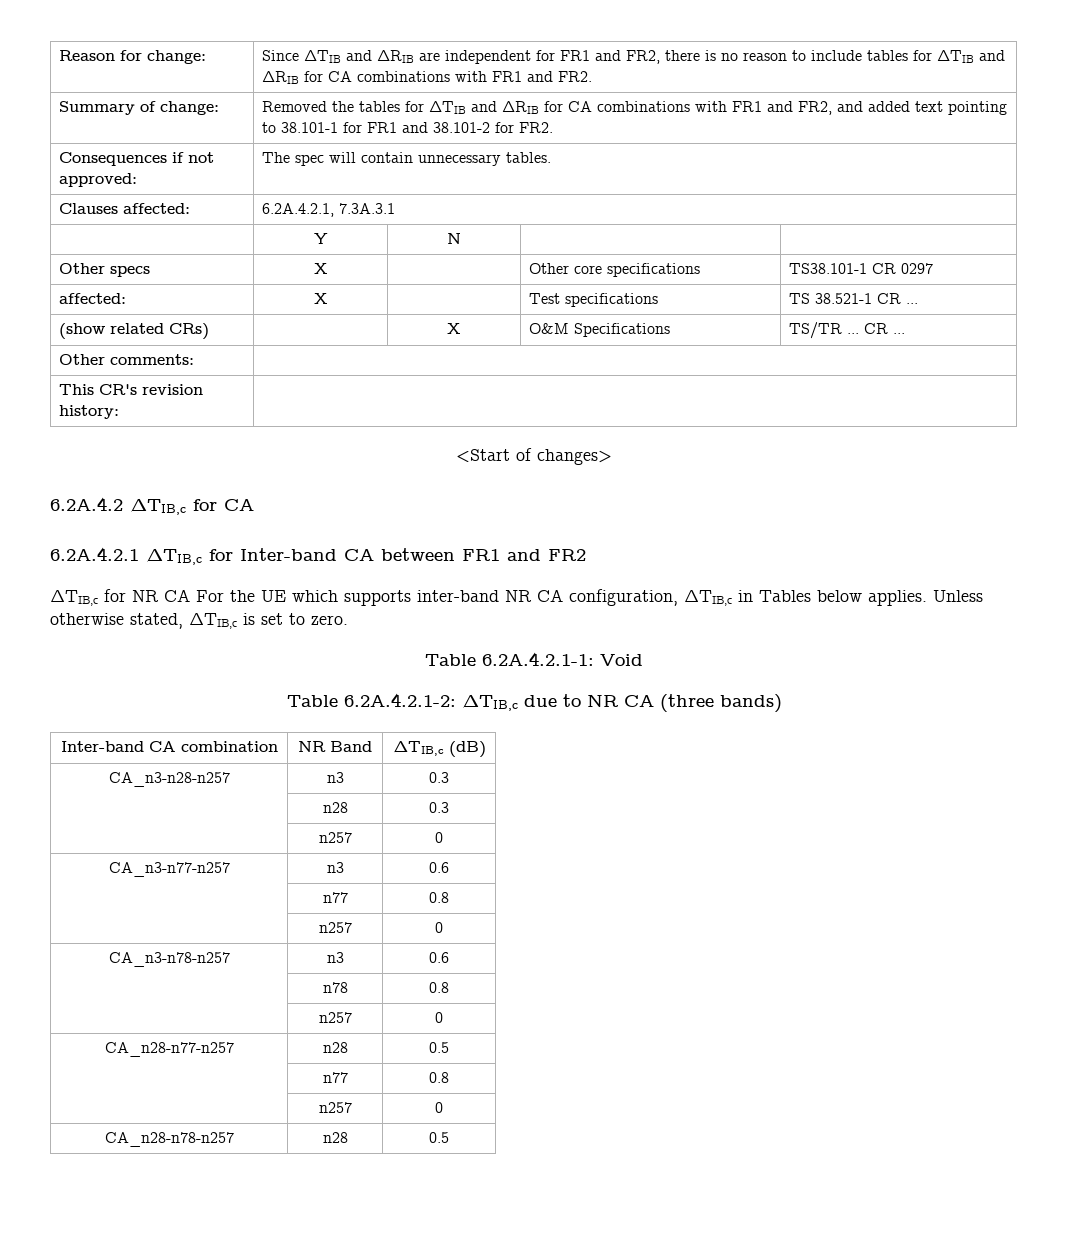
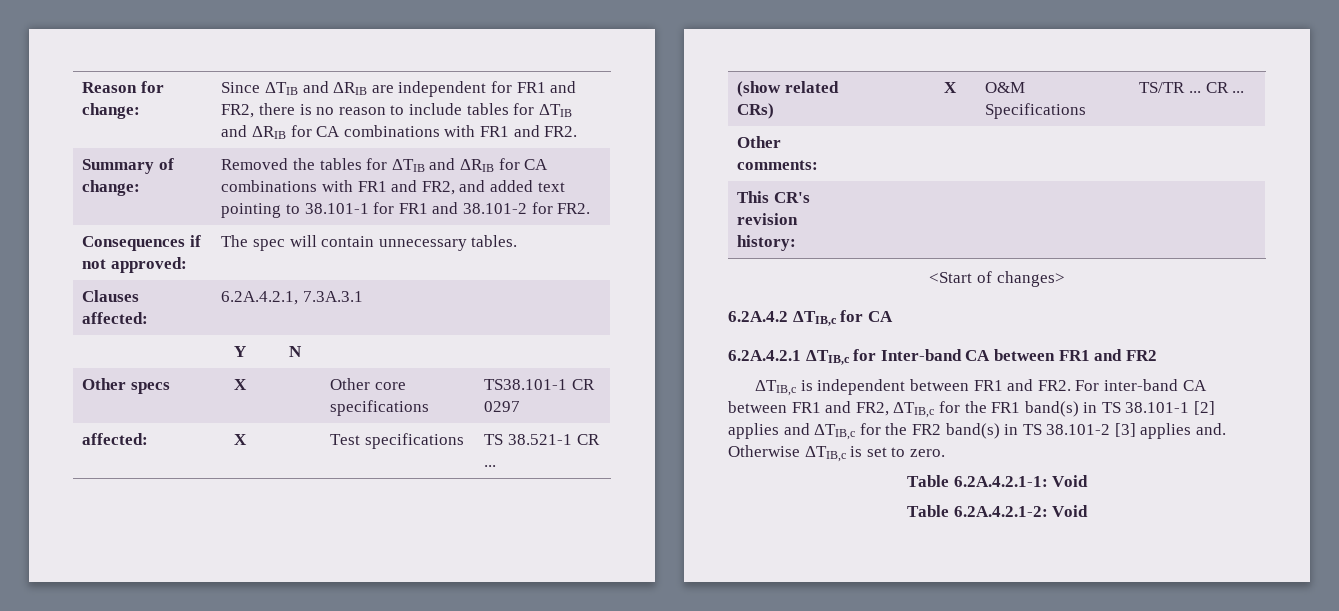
[104,589,983,606] [50,613,183,629] for NR CA For the UE which supports inter-band NR CA configuration, ΔTIB,c in Tables below applies. Unless otherwise stated, -> [800,379,1207,395] [728,401,1216,418] [728,423,1227,440] [728,445,800,457] is independent between FR1 and FR2. For inter-band CA between FR1 and FR2, ΔTIB,c for the FR1 band(s) in TS 38.101-1 [2] applies and ΔTIB,c for the FR2 band(s) in TS 38.101-2 [3] applies and. Otherwise
[461,694,782,713] [60,741,278,752] [298,741,372,752] [392,741,486,758] [108,772,230,787] [326,772,344,783] [429,772,449,783] [322,802,348,813] [429,802,449,813] [318,832,352,843] [435,832,443,843] [108,862,230,877] [326,862,344,873] [429,862,449,873] [322,892,348,903] [429,892,449,903] [318,922,352,933] [435,922,443,933] [108,952,230,967] [326,952,344,963] [429,952,449,963] [322,982,348,993] [429,982,449,993] [318,1012,352,1023] [435,1012,443,1023] [104,1042,234,1057] [322,1042,348,1053] [429,1042,449,1053] [322,1072,348,1083] [429,1072,449,1083] [318,1102,352,1113] [435,1102,443,1113] [104,1132,234,1147] [322,1132,348,1143] [429,1132,449,1143] ΔTIB,c due to NR CA (three bands) // Inter-band CA combination | NR Band | ΔTIB,c (dB) // CA_n3-n28-n257 | n3 | 0.3 // | n28 | 0.3 // | n257 | 0 // CA_n3-n77-n257 | n3 | 0.6 // | n77 | 0.8 // | n257 | 0 // CA_n3-n78-n257 | n3 | 0.6 // | n78 | 0.8 // | n257 | 0 // CA_n28-n77-n257 | n28 | 0.5 // | n77 | 0.8 // | n257 | 0 // CA_n28-n78-n257 | n28 | 0.5 -> [1052,505,1089,517] Void

